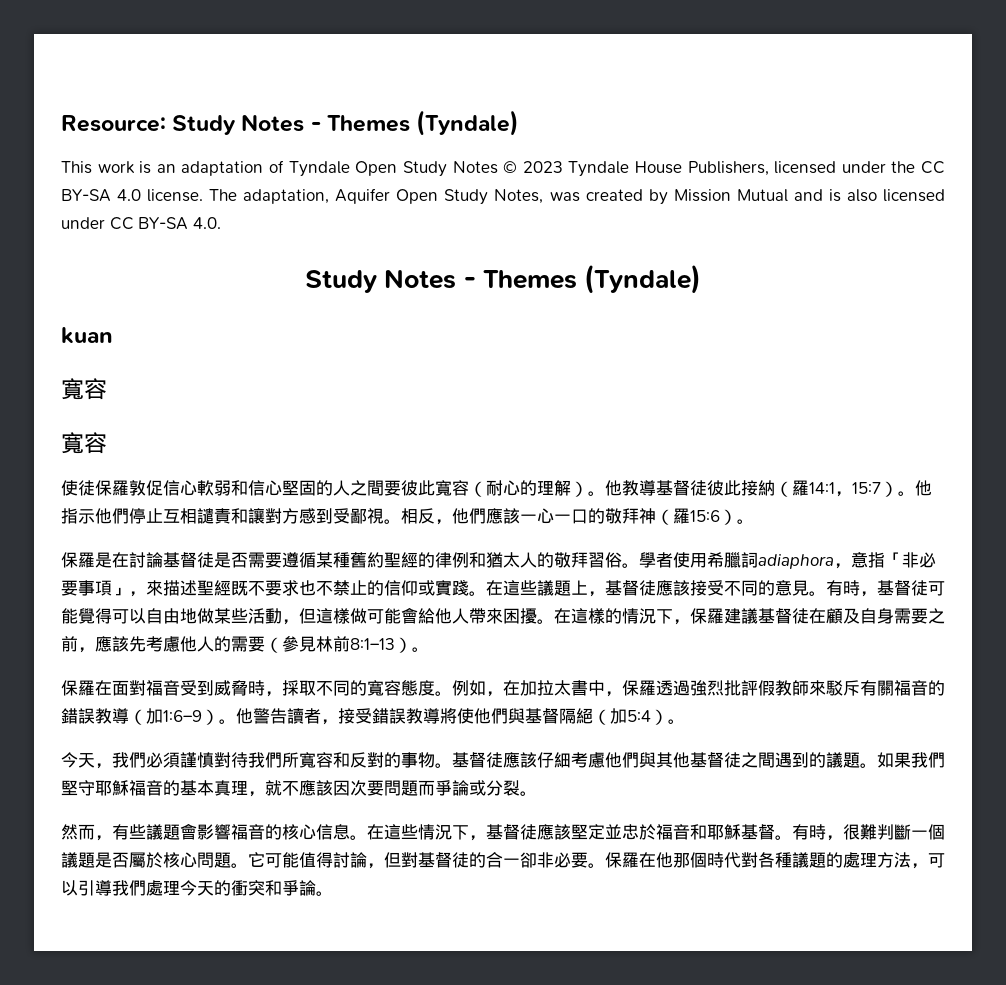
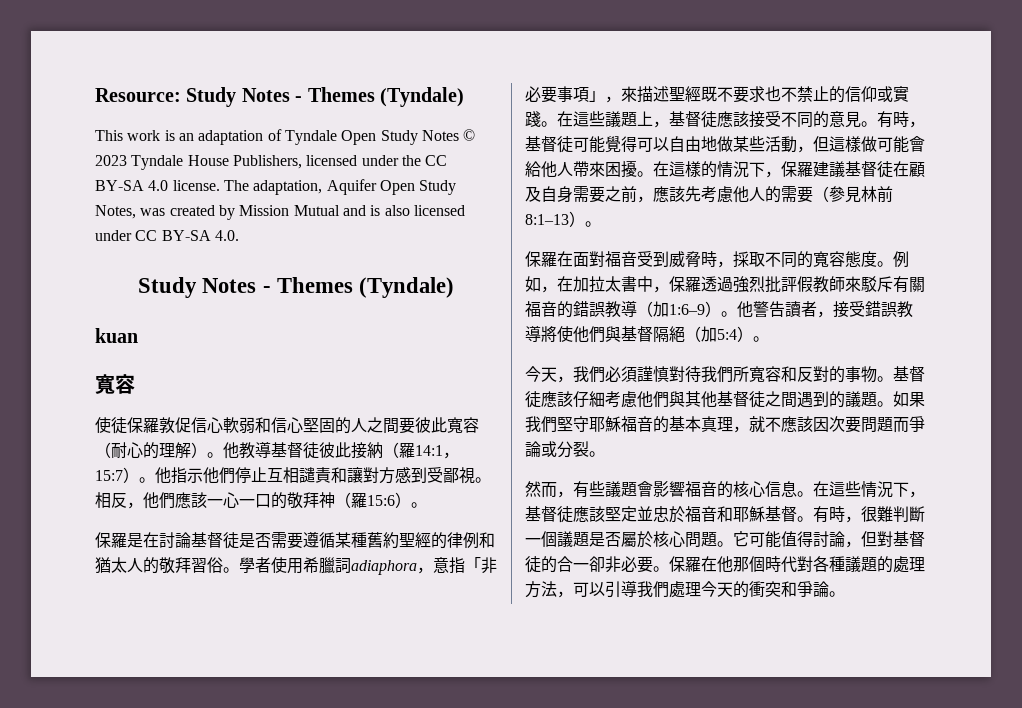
[61,432,107,454] // 寬容 -> (135, 384) none

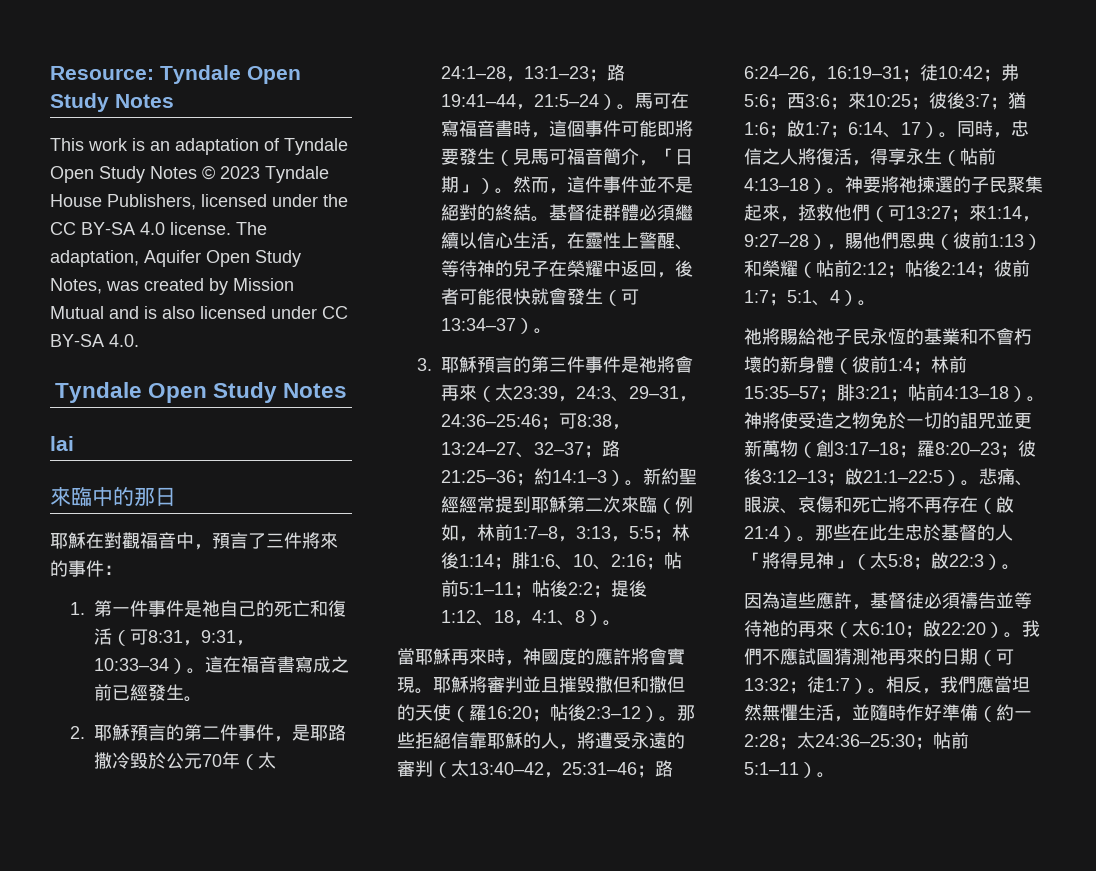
[186,87,464,107] Study Notes - Themes (Tyndale) -> [160,65,301,84] [50,93,174,112] Tyndale Open Study Notes
[138,277,454,298] [95,328,138,343] [95,374,135,394] [95,417,479,434] [95,441,459,459] [95,467,491,484] [95,492,427,509] [95,532,495,549] [95,557,497,575] [525,86,909,103] [525,111,925,128] [525,136,925,153] [525,160,925,178] [525,186,893,203] [525,211,601,227] [525,251,909,268] [525,276,925,293] [525,300,913,318] [525,325,769,343] [525,366,925,383] [525,391,925,408] [525,416,925,433] [525,441,605,458] [525,481,925,498] [525,506,925,523] [525,531,925,548] [525,556,925,573] [525,580,829,598] Study Notes - Themes (Tyndale) // kuan // 寬容 // 使徒保羅敦促信心軟弱和信心堅固的人之間要彼此寬容（耐心的理解）。他教導基督徒彼此接納（羅14:1，15:7）。他指示他們停止互相譴責和讓對方感到受鄙視。相反，他們應該一心一口的敬拜神（羅15:6）。 // 保羅是在討論基督徒是否需要遵循某種舊約聖經的律例和猶太人的敬拜習俗。學者使用希臘詞adiaphora，意指「非必要事項」，來描述聖經既不要求也不禁止的信仰或實踐。在這些議題上，基督徒應該接受不同的意見。有時，基督徒可能覺得可以自由地做某些活動，但這樣做可能會給他人帶來困擾。在這樣的情況下，保羅建議基督徒在顧及自身需要之前，應該先考慮他人的需要（參見林前8:1–13）。 // 保羅在面對福音受到威脅時，採取不同的寬容態度。例如，在加拉太書中，保羅透過強烈批評假教師來駁斥有關福音的錯誤教導（加1:6–9）。他警告讀者，接受錯誤教導將使他們與基督隔絕（加5:4）。 // 今天，我們必須謹慎對待我們所寬容和反對的事物。基督徒應該仔細考慮他們與其他基督徒之間遇到的議題。如果我們堅守耶穌福音的基本真理，就不應該因次要問題而爭論或分裂。 // 然而，有些議題會影響福音的核心信息。在這些情況下，基督徒應該堅定並忠於福音和耶穌基督。有時，很難判斷一個議題是否屬於核心問題。它可能值得討論，但對基督徒的合一卻非必要。保羅在他那個時代對各種議題的處理方法，可以引導我們處理今天的衝突和爭論 -> [54,382,348,403] [50,436,74,451] [50,486,176,507] [50,532,338,550] [50,560,122,577] [70,600,347,617] [94,628,255,646] [94,656,350,674] [94,684,203,702] [70,724,347,742] [94,752,277,770] [441,64,626,82] [441,92,690,110] [441,120,694,138] [441,148,694,166] [441,176,694,194] [441,204,694,222] [441,232,694,250] [441,260,694,278] [441,288,640,306] [441,318,553,334] [417,356,694,373] [441,384,698,402] [441,413,631,430] [441,440,621,458] [441,468,698,486] [441,496,694,514] [441,524,691,542] [441,552,683,570] [441,580,648,598] [441,610,622,626] [397,648,685,666] [397,676,685,694] [397,704,695,722] [397,732,685,750] [397,760,673,778] [744,64,1019,82] [744,92,1026,110] [744,120,1029,138] [744,148,996,166] [744,176,1043,194] [744,204,1040,222] [744,232,1042,250] [744,260,1030,278] [744,290,876,306] [744,328,1032,345] [744,356,967,374] [744,384,1045,402] [744,412,1032,429] [744,440,1036,458] [744,468,1033,486] [744,496,1014,514] [744,524,1013,542] [744,552,1020,570] [744,592,1032,610] [744,620,1040,638] [744,648,1014,666] [744,676,1030,694] [744,704,1032,722] [744,732,969,750] [744,762,817,778] Tyndale Open Study Notes // lai // 來臨中的那日 // 耶穌在對觀福音中，預言了三件將來的事件： // 1.第一件事件是祂自己的死亡和復活（可8:31，9:31，10:33–34）。這在福音書寫成之前已經發生。 // 2.耶穌預言的第二件事件，是耶路撒冷毀於公元70年（太24:1–28，13:1–23；路19:41–44，21:5–24）。馬可在寫福音書時，這個事件可能即將要發生（見馬可福音簡介，「日期」）。然而，這件事件並不是絕對的終結。基督徒群體必須繼續以信心生活，在靈性上警醒、等待神的兒子在榮耀中返回，後者可能很快就會發生（可13:34–37）。 // 3.耶穌預言的第三件事件是祂將會再來（太23:39，24:3、29–31，24:36–25:46；可8:38，13:24–27、32–37；路21:25–36；約14:1–3）。新約聖經經常提到耶穌第二次來臨（例如，林前1:7–8，3:13，5:5；林後1:14；腓1:6、10、2:16；帖前5:1–11；帖後2:2；提後1:12、18，4:1、8）。 // 當耶穌再來時，神國度的應許將會實現。耶穌將審判並且摧毀撒但和撒但的天使（羅16:20；帖後2:3–12）。那些拒絕信靠耶穌的人，將遭受永遠的審判（太13:40–42，25:31–46；路6:24–26，16:19–31；徒10:42；弗5:6；西3:6；來10:25；彼後3:7；猶1:6；啟1:7；6:14、17）。同時，忠信之人將復活，得享永生（帖前4:13–18）。神要將祂揀選的子民聚集起來，拯救他們（可13:27；來1:14，9:27–28），賜他們恩典（彼前1:13）和榮耀（帖前2:12；帖後2:14；彼前1:7；5:1、4）。 // 祂將賜給祂子民永恆的基業和不會朽壞的新身體（彼前1:4；林前15:35–57；腓3:21；帖前4:13–18）。神將使受造之物免於一切的詛咒並更新萬物（創3:17–18；羅8:20–23；彼後3:12–13；啟21:1–22:5）。悲痛、眼淚、哀傷和死亡將不再存在（啟21:4）。那些在此生忠於基督的人「將得見神」（太5:8；啟22:3）。 // 因為這些應許，基督徒必須禱告並等待祂的再來（太6:10；啟22:20）。我們不應試圖猜測祂再來的日期（可13:32；徒1:7）。相反，我們應當坦然無懼生活，並隨時作好準備（約一2:28；太24:36–25:30；帖前5:1–11）

